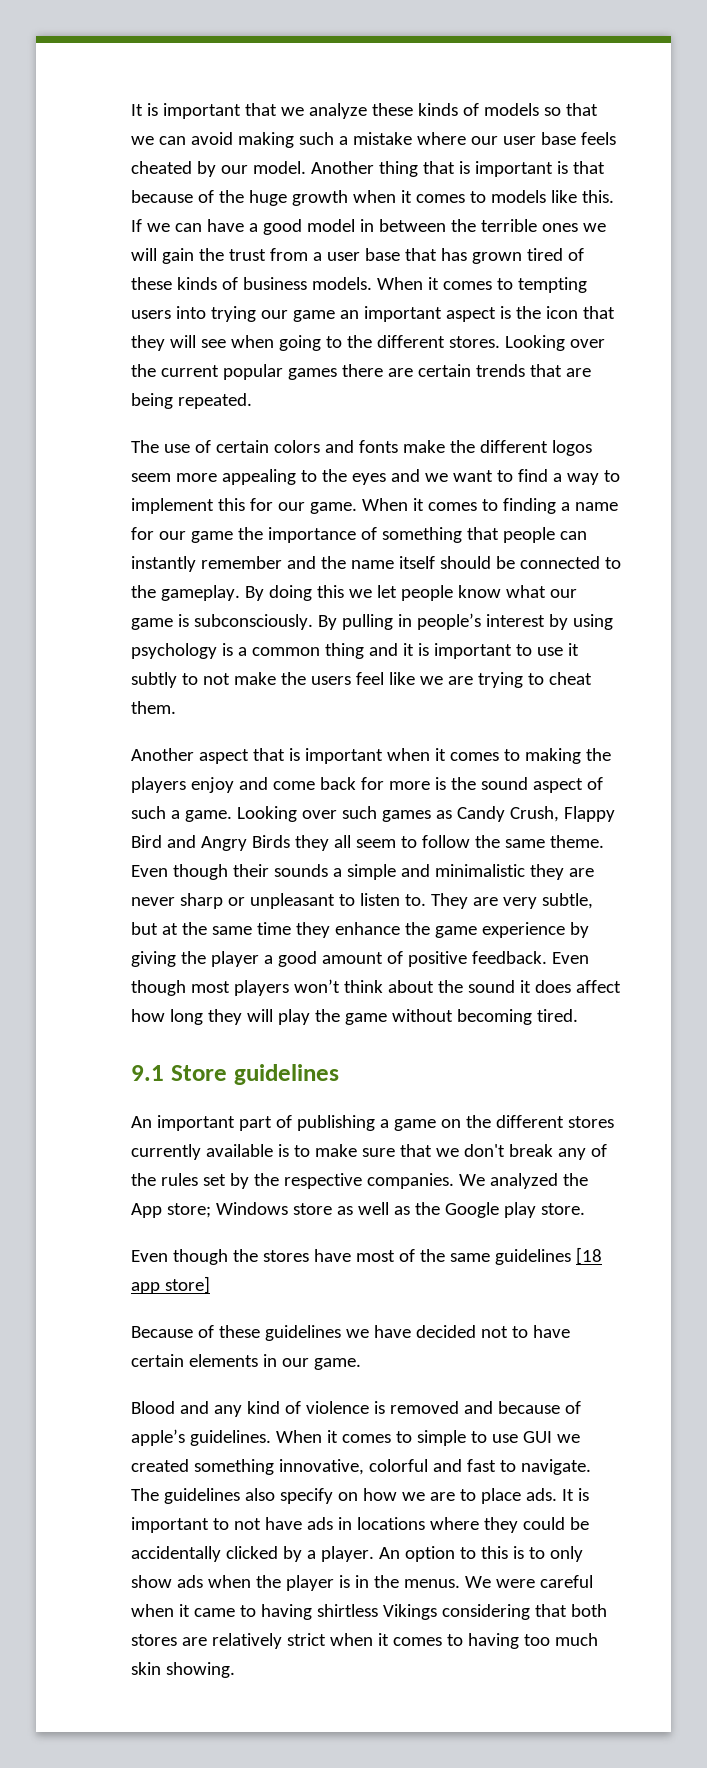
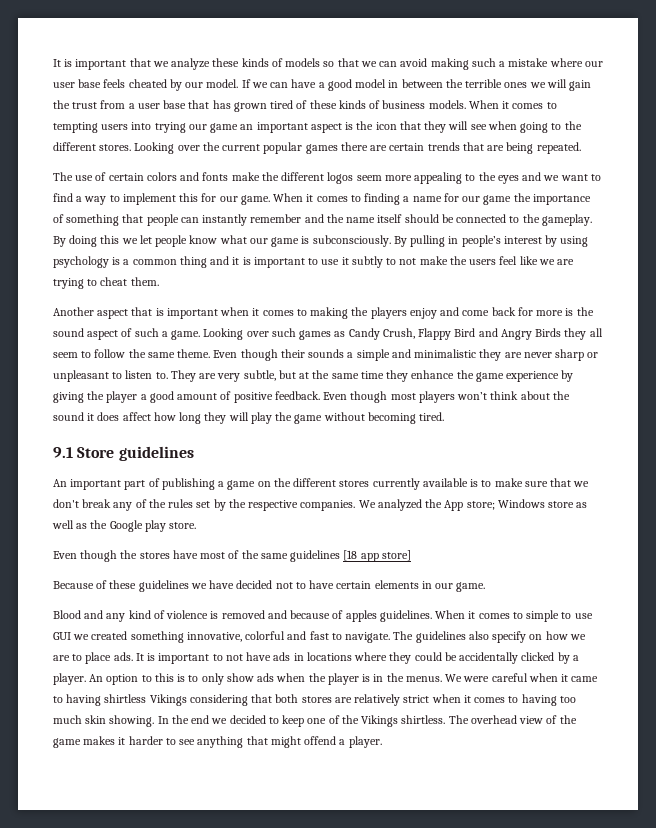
[310,161,605,177] [131,190,614,206] Another thing that is important is that because of the huge growth when it comes to models like this. -> (239, 83) none
[131,1429,185,1446] apple’s -> [345,610,377,622] apples
(235, 1670) none -> [157,715,577,727] [53,736,382,748] In the end we decided to keep one of the Vikings shirtless. The overhead view of the game makes it harder to see anything that might offend a player.

